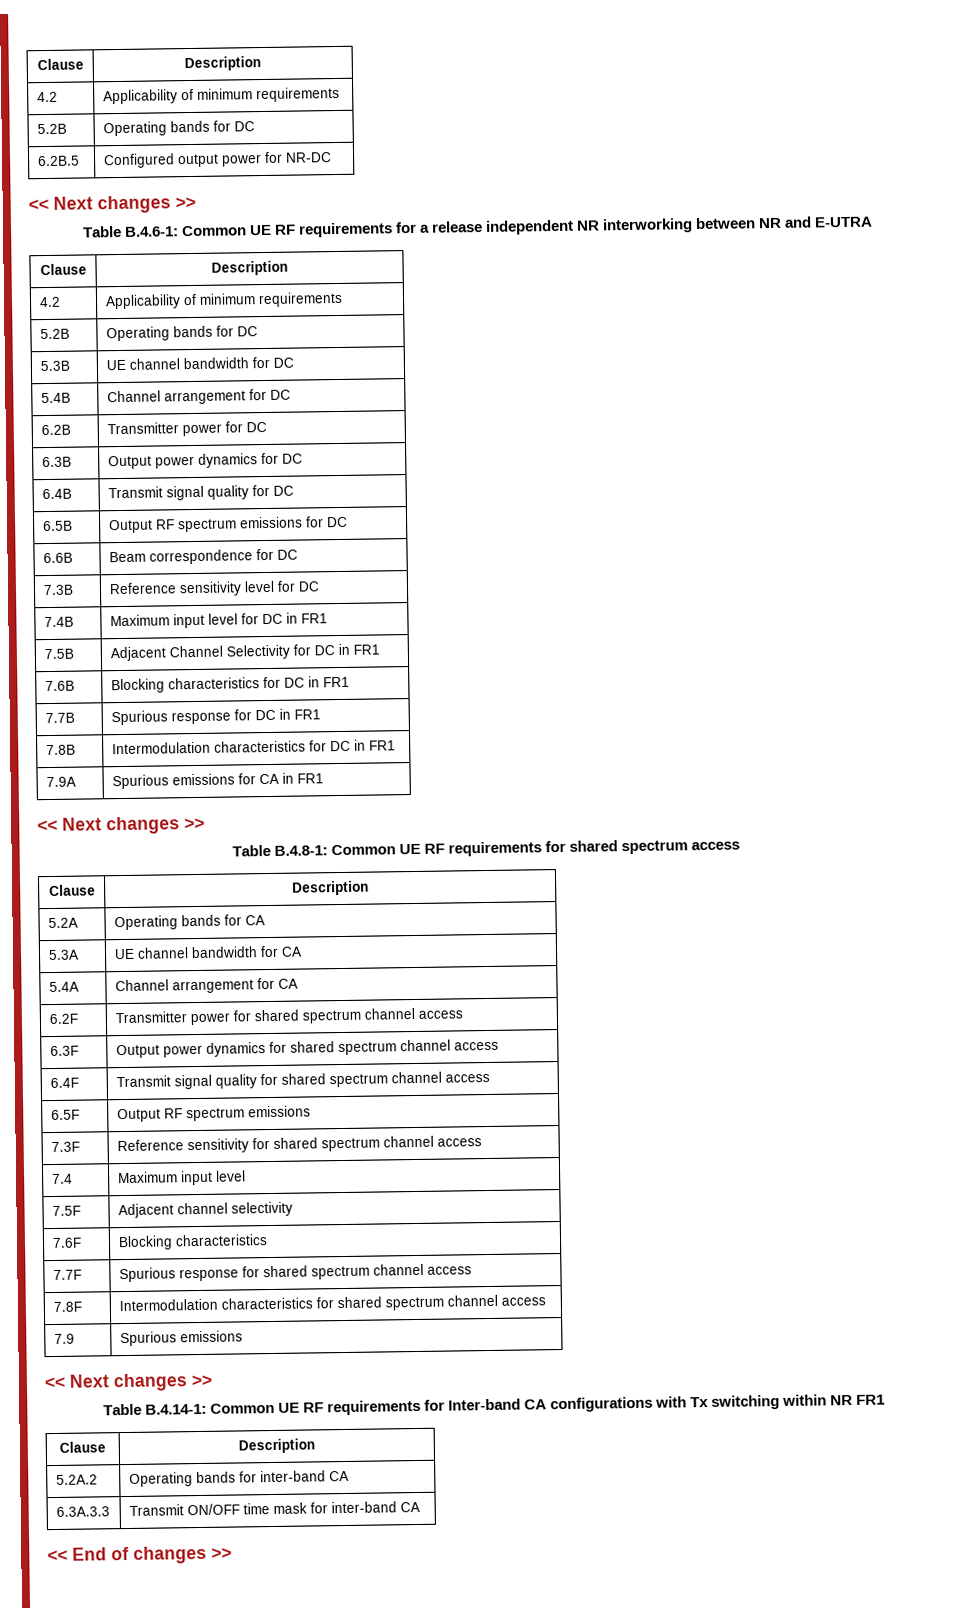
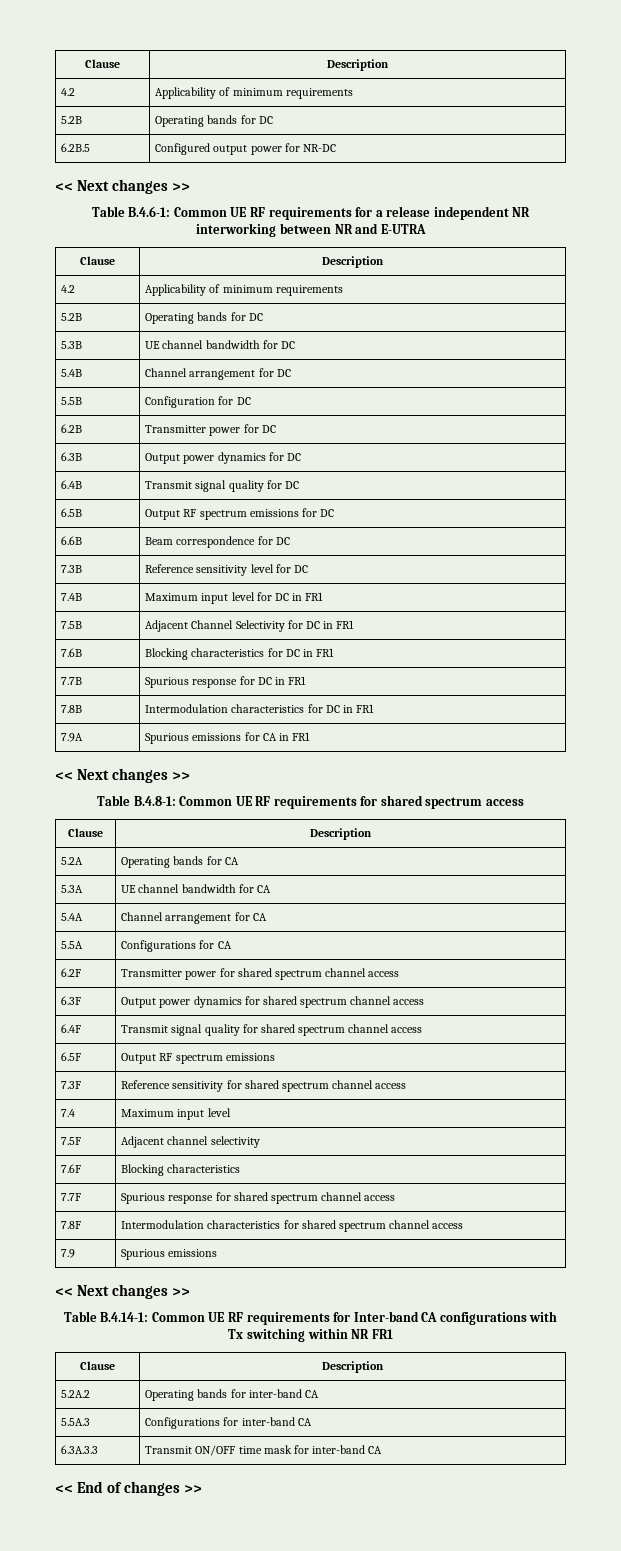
(291, 394) none -> [61,397,83,405] [145,396,251,408] // 5.5B | Configuration for DC
(298, 983) none -> [61,941,84,949] [121,940,232,952] // 5.5A | Configurations for CA
(349, 1476) none -> [61,1418,91,1426] [145,1417,312,1429] // 5.5A.3 | Configurations for inter-band CA

